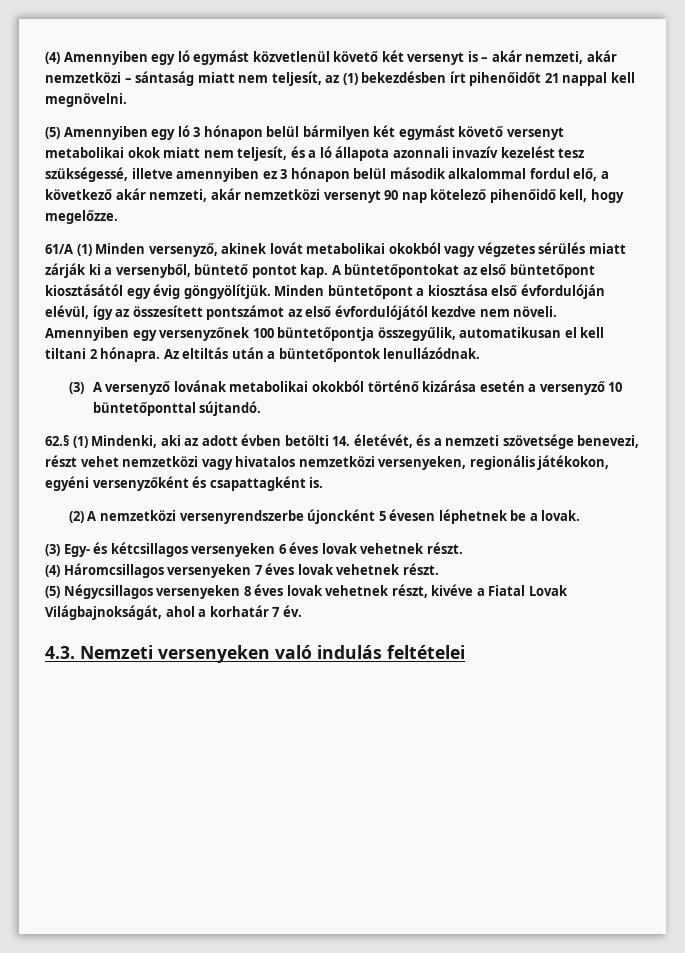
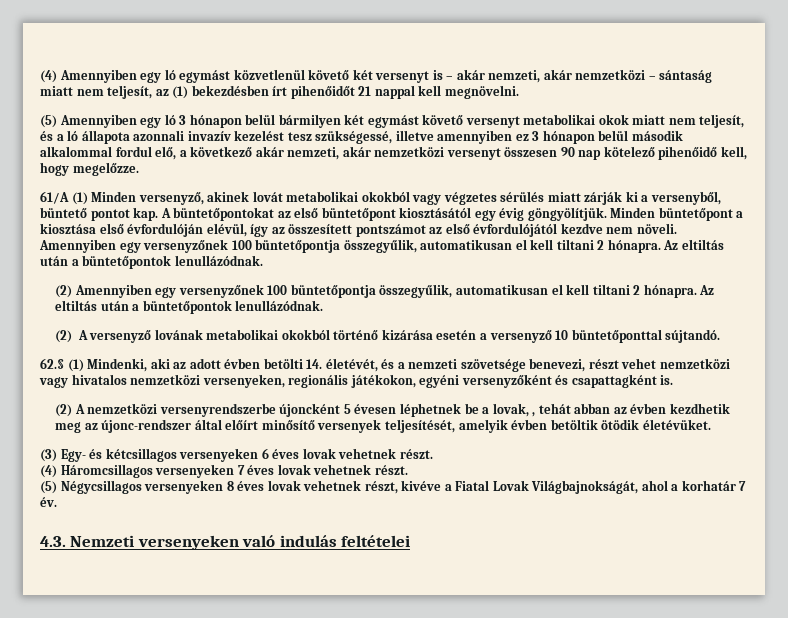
(381, 196) none -> [504,147,558,157] összesen
[68,382,84,394] (3) -> [55,284,715,298] [55,300,324,314] [55,330,73,343] (2) Amennyiben egy versenyzőnek 100 büntetőpontja összegyűlik, automatikusan el kell tiltani 2 hónapra. Az eltiltás után a büntetőpontok lenullázódnak. // (2)
[541,510,581,521] lovak. -> [492,403,730,417] [55,419,711,433] lovak, , tehát abban az évben kezdhetik meg az újonc-rendszer által előírt minősítő versenyek teljesítését, amelyik évben betöltik ötödik életévüket.

